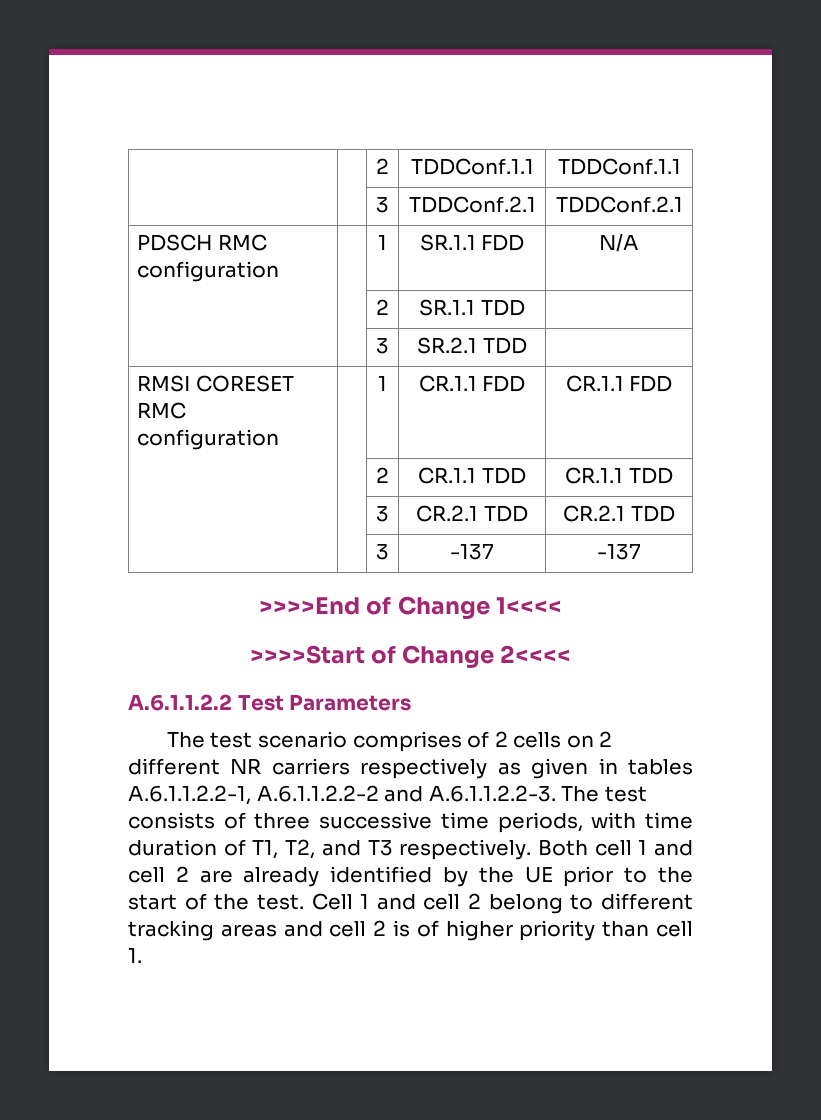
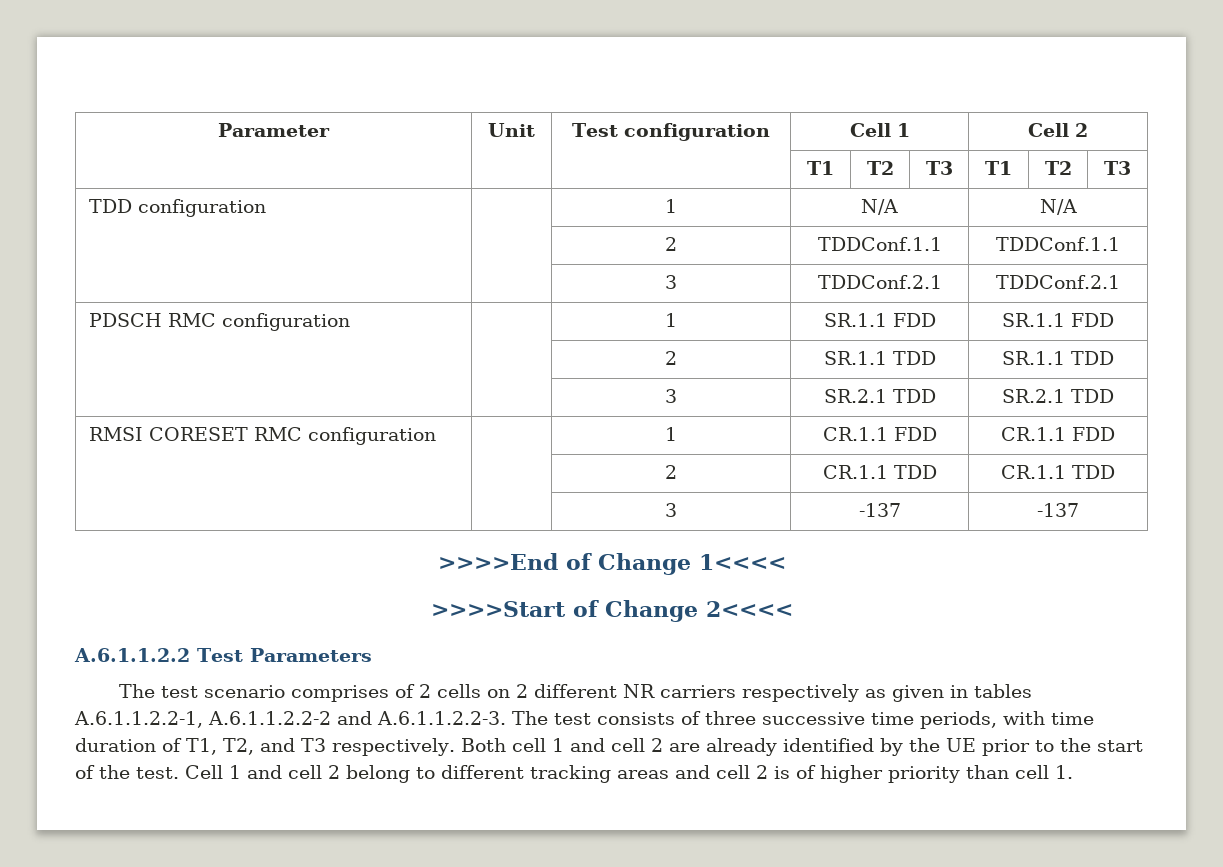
(376, 166) none -> [218,123,330,137] [488,123,535,137] [572,123,770,141] [849,123,910,137] [1028,123,1088,137] [807,161,834,175] [866,161,894,175] [925,161,953,175] [985,161,1012,175] [1044,161,1072,175] [1104,161,1131,175] [89,199,267,217] [665,199,677,213] [861,199,898,215] [1039,199,1077,215] Parameter | Unit | Test configuration | Cell 1 | Cell 2 // | | | T1 | T2 | T3 | T1 | T2 | T3 // TDD configuration | | 1 | N/A | N/A //
[599,234,639,252] N/A -> [1002,313,1114,327] SR.1.1 FDD
(525, 307) none -> [1002,351,1114,365] SR.1.1 TDD
(527, 345) none -> [1002,389,1114,403] SR.2.1 TDD
[376,506,389,522] [416,505,528,522] [563,505,675,522] // | | 3 | CR.2.1 TDD | CR.2.1 TDD -> (1115, 472) none

